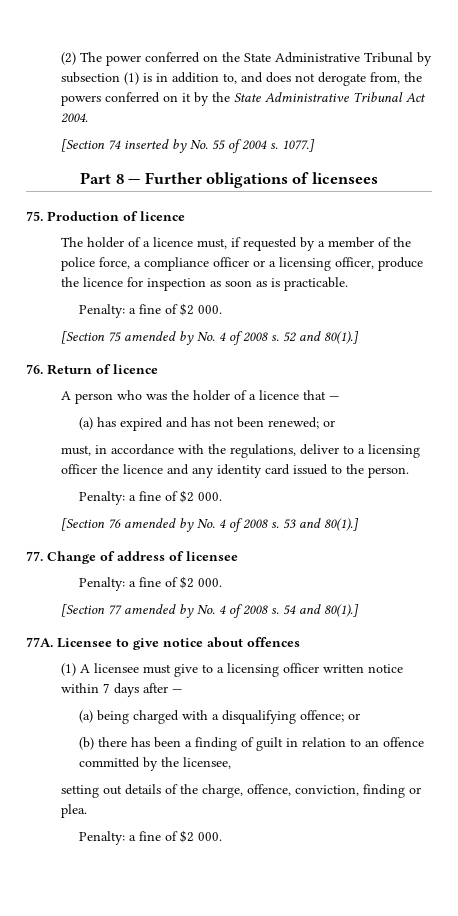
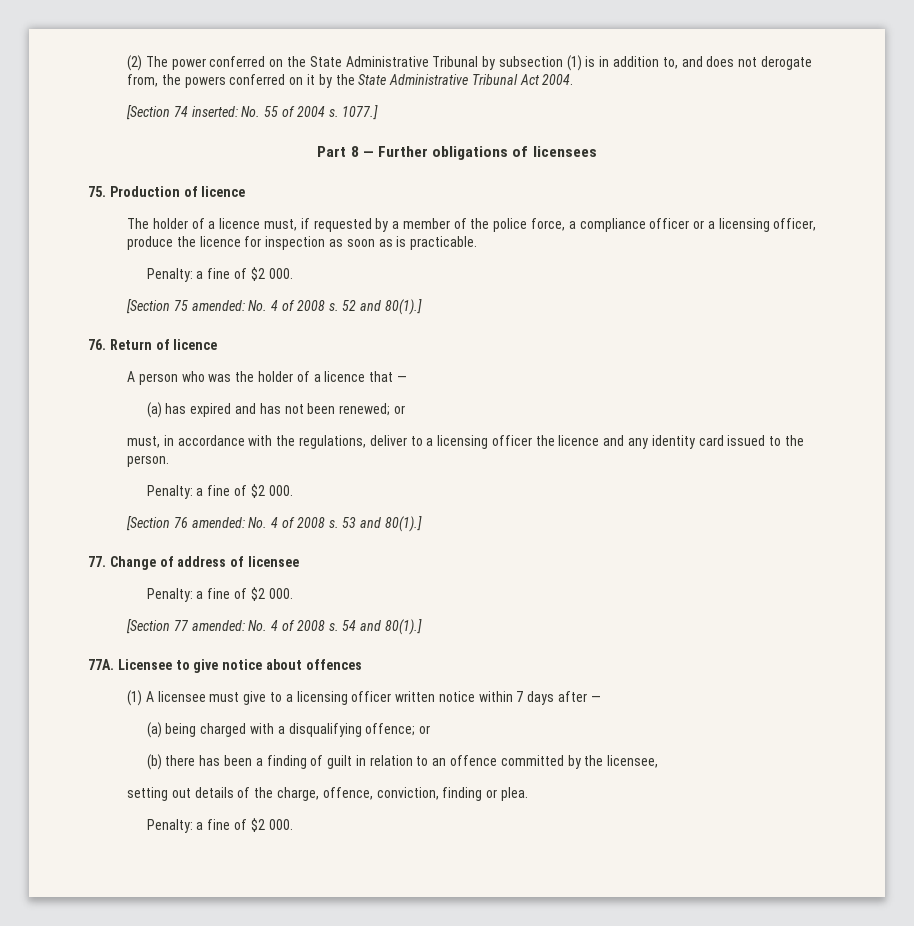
[124,139,188,153] inserted by -> [191,106,238,117] inserted:
[124,331,195,345] amended by -> [191,300,245,311] amended:
[124,518,195,532] amended by -> [191,517,245,528] amended:
[124,604,195,618] amended by -> [191,620,245,631] amended:

